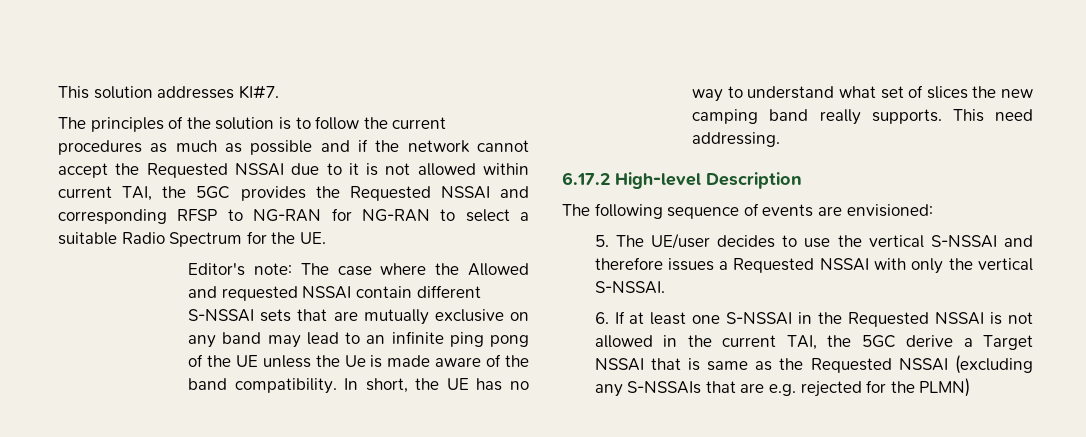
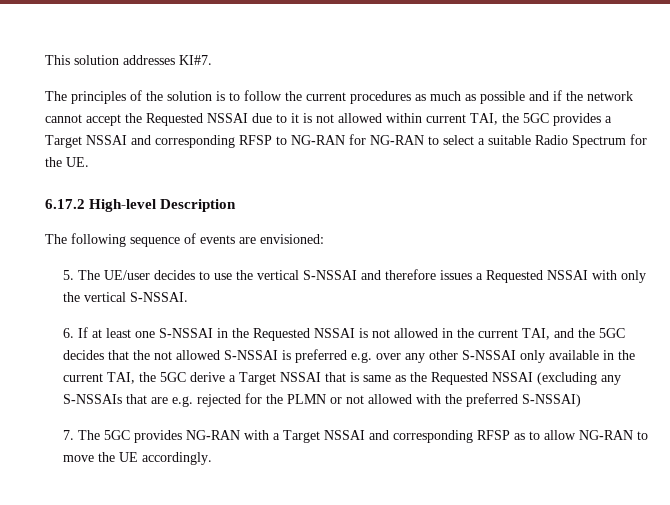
[315,186,431,201] the Requested -> [605,116,612,123] [45,135,82,148] a Target
[188,263,529,276] [188,285,481,301] [188,309,529,325] [188,331,529,348] [188,354,529,368] [188,378,529,394] [692,85,1033,102] [692,109,1033,125] [692,132,781,147] // Editor's note: The case where the Allowed and requested NSSAI contain different S-NSSAI sets that are mutually exclusive on any band may lead to an infinite ping pong of the UE unless the Ue is made aware of the band compatibility. In short, the UE has no way to understand what set of slices the new camping band really supports. This need addressing. -> (89, 162) none
(817, 342) none -> [553,328,625,338] [62,349,635,363] [62,372,135,384] and the 5GC decides that the not allowed S-NSSAI is preferred e.g. over any other S-NSSAI only available in the current TAI,
[919,378,971,397] PLMN) -> [286,393,581,407] [62,430,648,443] [62,452,212,465] PLMN or not allowed with the preferred S-NSSAI) // 7. The 5GC provides NG-RAN with a Target NSSAI and corresponding RFSP as to allow NG-RAN to move the UE accordingly.

